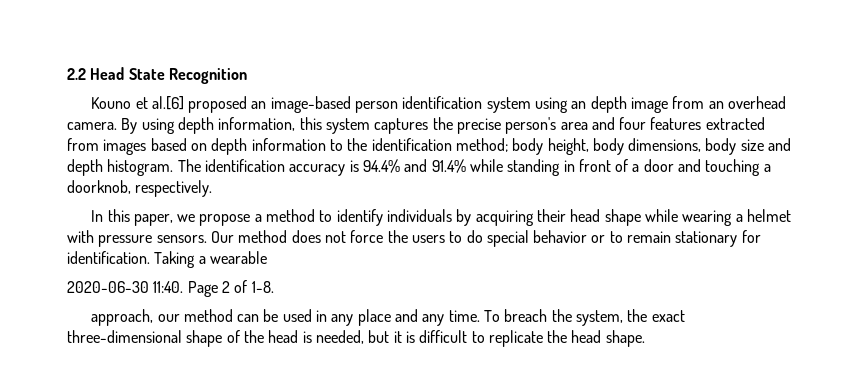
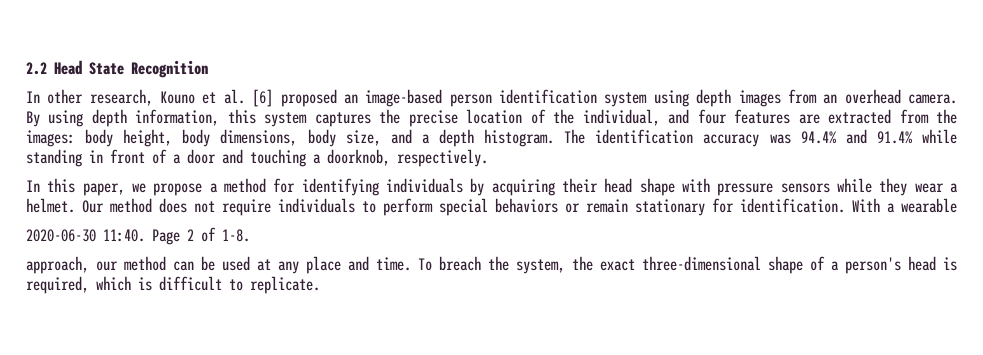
[91,96,184,110] Kouno et al.[6] -> [26,89,274,107] In other research, Kouno et al. [6]
[571,96,669,113] an depth image -> [696,89,781,107] depth images
[505,117,588,134] person's area -> [466,109,660,126] location of the individual,
(702, 123) none -> [798,114,820,124] are
[103,138,508,155] images based on depth information to the identification method; -> [936,109,958,124] [26,130,75,147] the images:
[740,138,792,151] size and -> [345,129,430,146] size, and a
[349,160,359,172] is -> [769,134,791,144] was
[319,209,383,226] to identify -> [273,178,379,196] for identifying
[644,209,791,226] [67,230,623,247] while wearing a helmet with pressure sensors. Our method does not force the users to do special behavior or to -> [682,178,959,196] [26,198,580,216] with pressure sensors while they wear a helmet. Our method does not require individuals to perform special behaviors or
[154,251,196,268] Taking -> [852,198,880,212] With
[316,310,328,322] in -> [257,259,271,271] at
[422,314,445,326] any -> (369, 263) none
[243,330,645,347] the head is needed, but it is difficult to replicate the head shape. -> [831,256,957,274] [26,276,320,294] a person's head is required, which is difficult to replicate.

